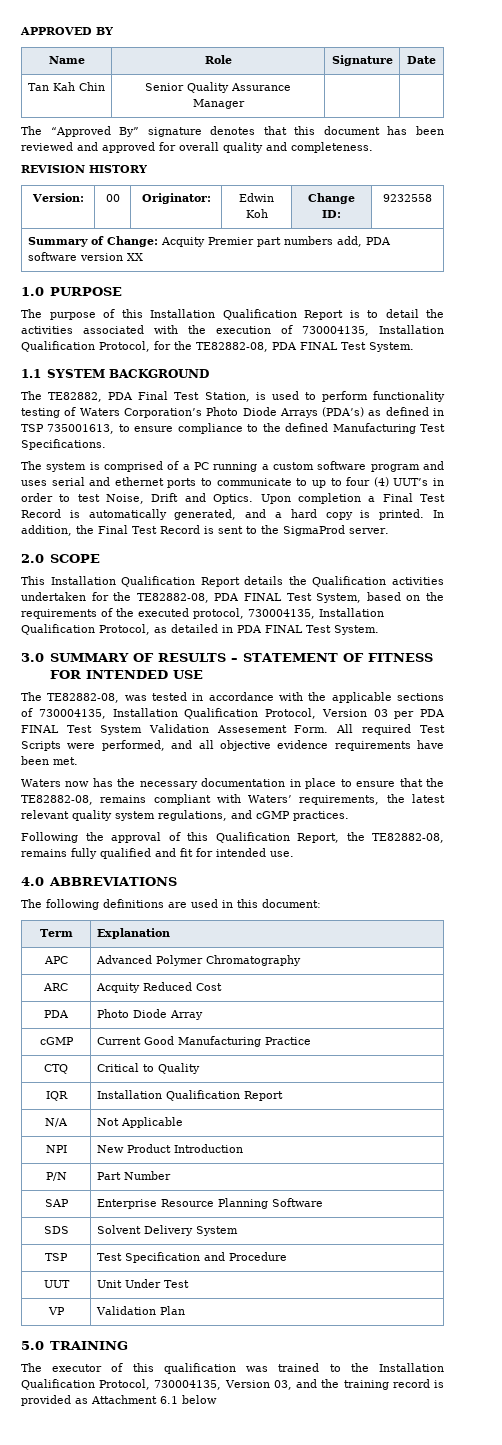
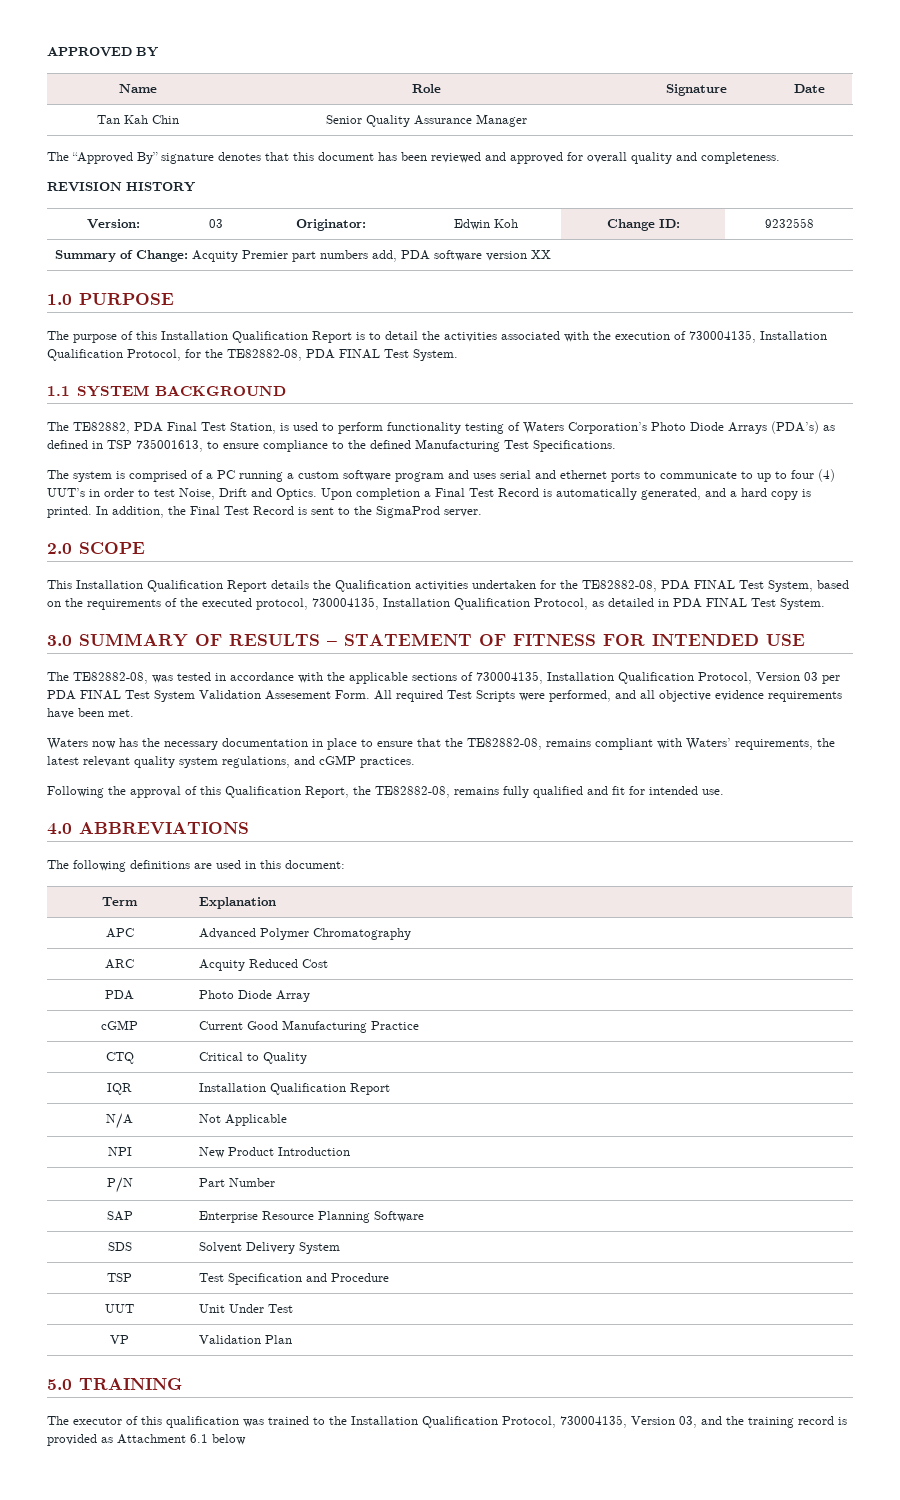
[105,194,120,202] 00 -> [208,219,223,228] 03

